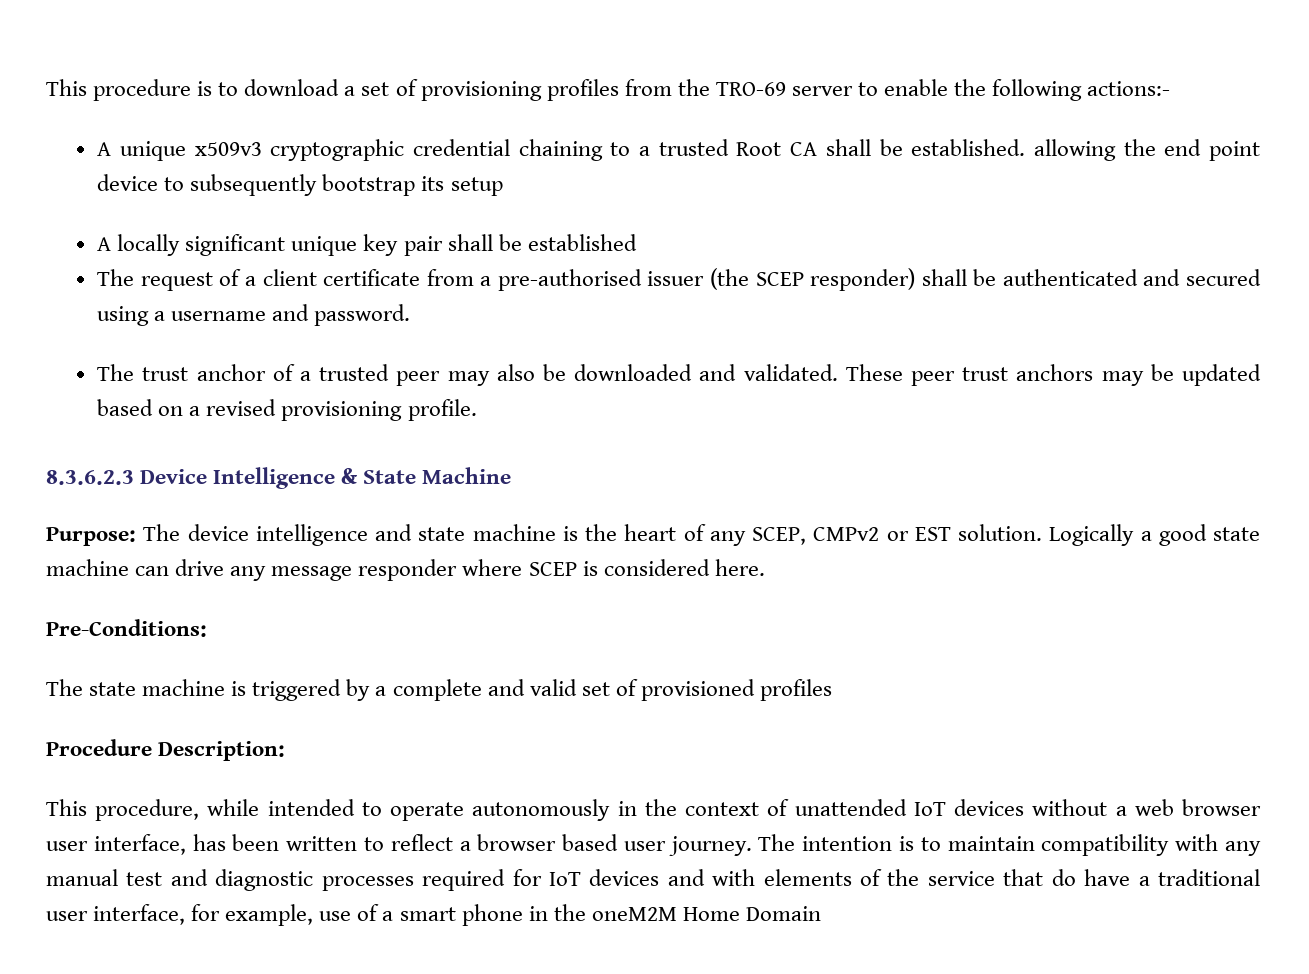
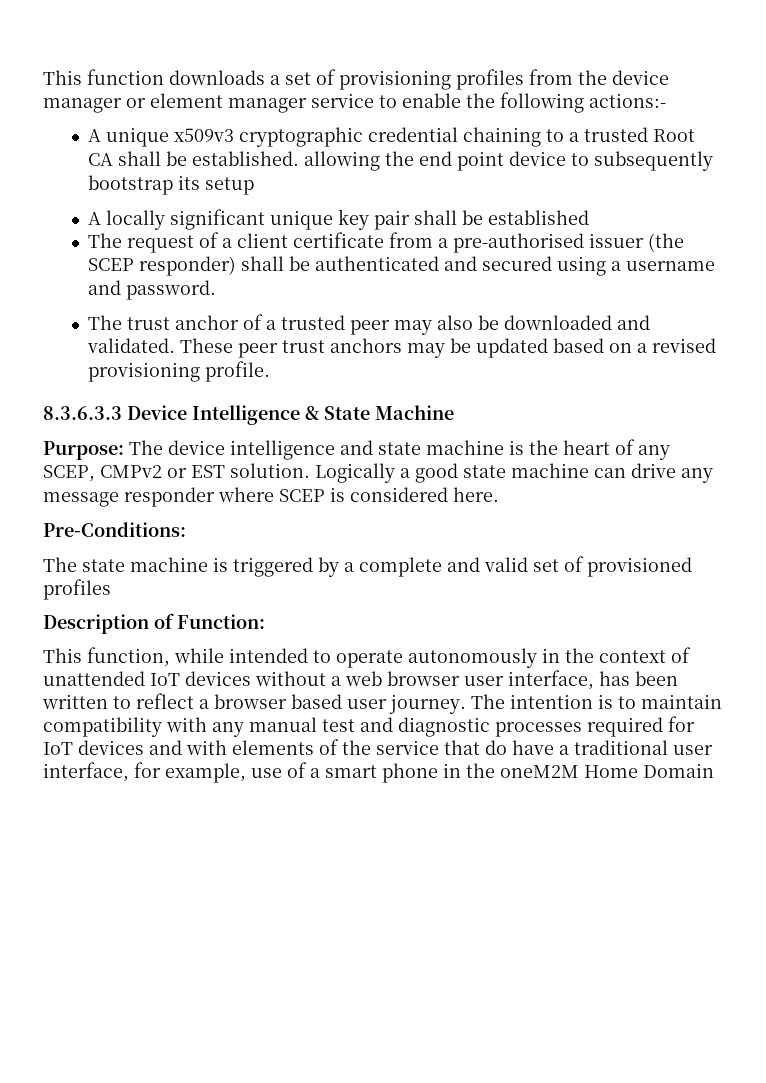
[46,79,340,101] This procedure is to download -> [43,69,265,85] This function downloads
[715,82,853,96] TRO-69 server -> [612,70,669,85] [43,93,374,113] device manager or element manager service
[46,470,134,485] 8.3.6.2.3 -> [43,406,122,420] 8.3.6.3.3
[46,739,286,761] [46,799,200,821] Procedure Description: // This procedure, -> [43,613,265,634] [43,647,170,667] Description of Function: // This function,

